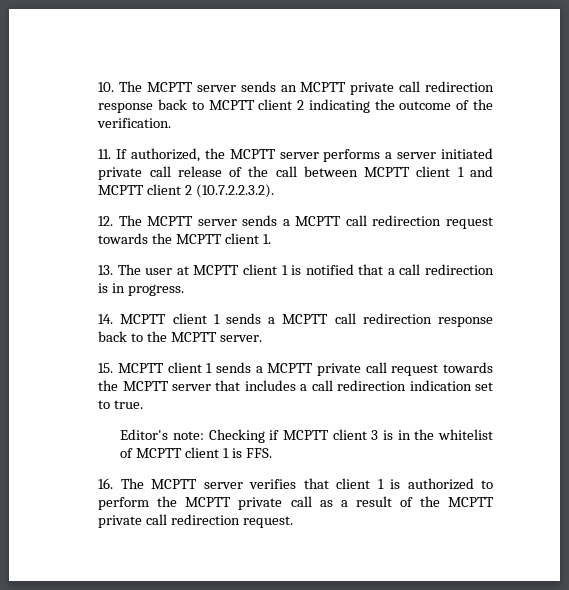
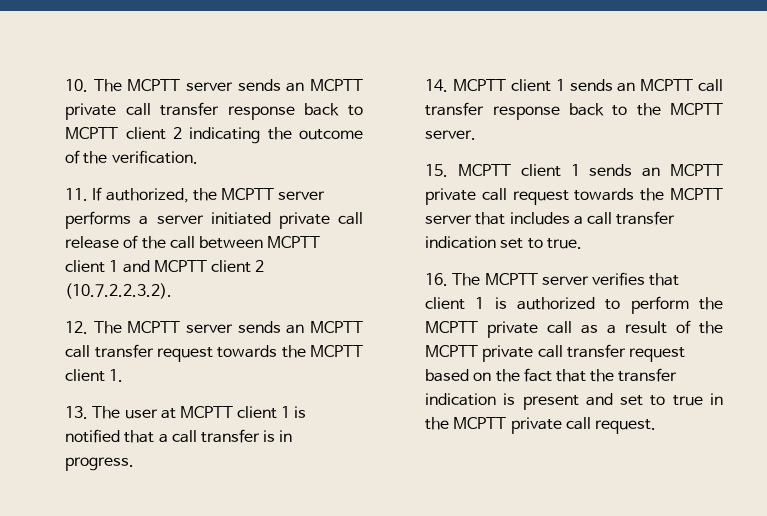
[424,81,494,92] redirection -> [160,102,220,116] transfer
[282,215,442,226] a MCPTT call redirection -> [286,321,363,334] [65,344,154,358] an MCPTT call transfer
[424,264,494,275] redirection -> [200,429,260,443] transfer
[268,313,432,324] a MCPTT call redirection -> [617,79,723,92] [425,102,485,116] an MCPTT call transfer
[255,366,263,373] a -> [642,167,661,177] an
[337,380,407,391] redirection -> [616,211,676,225] transfer
[120,429,494,443] [120,447,273,458] // Editor's note: Checking if MCPTT client 3 is in the whitelist of MCPTT client 1 is FFS. -> (582, 243) none
[171,514,241,525] redirection -> [566,344,685,362] [425,368,678,382] [425,393,723,410] [425,417,591,434] transfer request based on the fact that the transfer indication is present and set to true in the MCPTT private call

